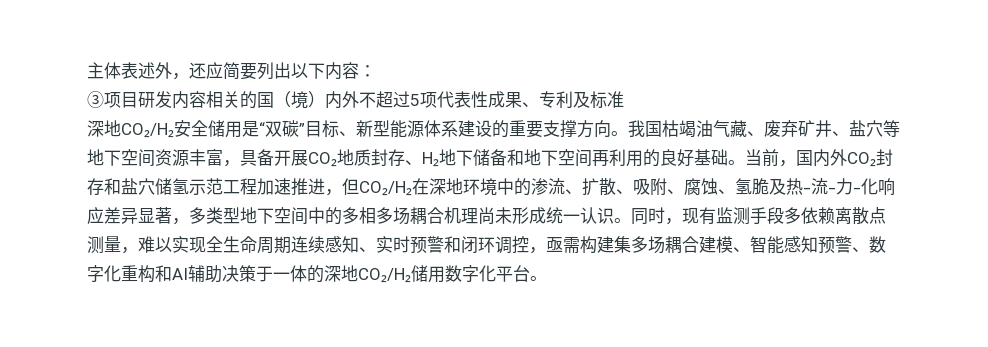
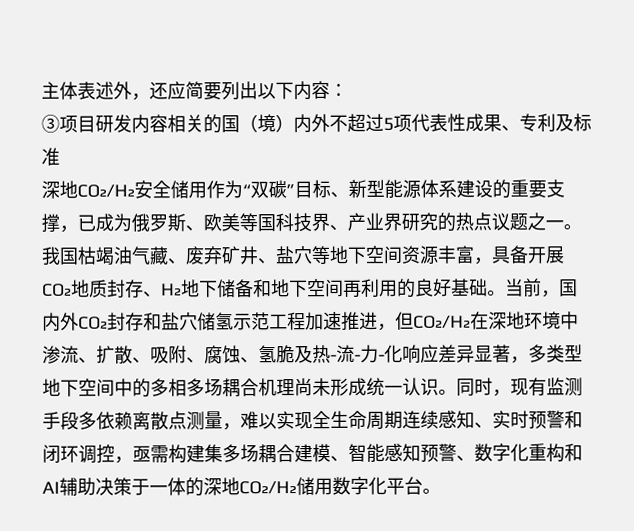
[242,121,259,137] 是 -> [206,180,243,199] 作为
[577,120,611,138] 方向 -> [59,212,564,233] ，已成为俄罗斯、欧美等国科技界、产业界研究的热点议题之一
[514,178,531,196] 的 -> (579, 320) none

